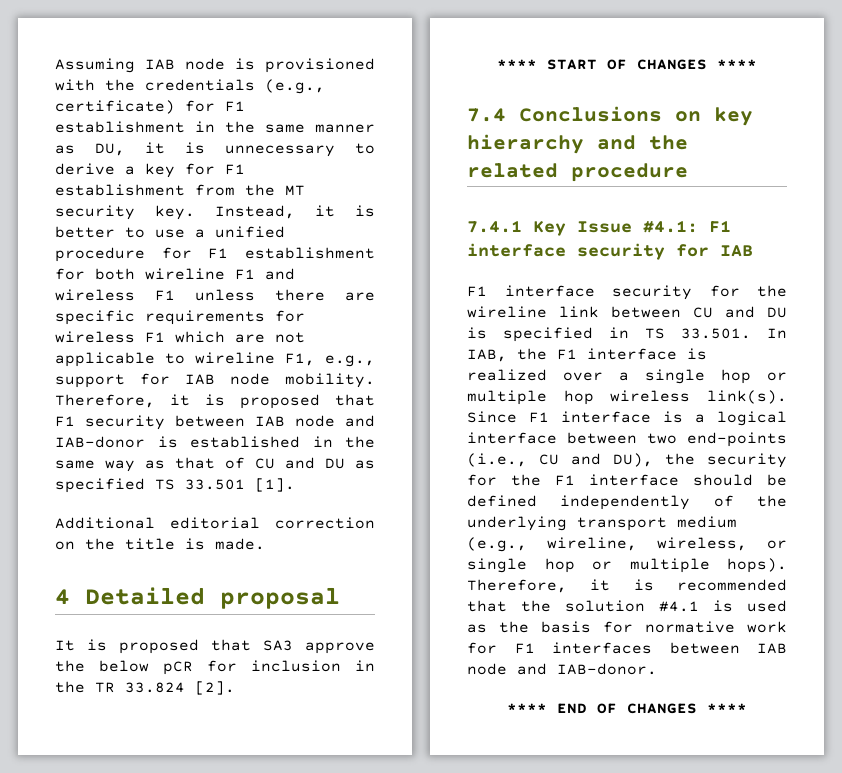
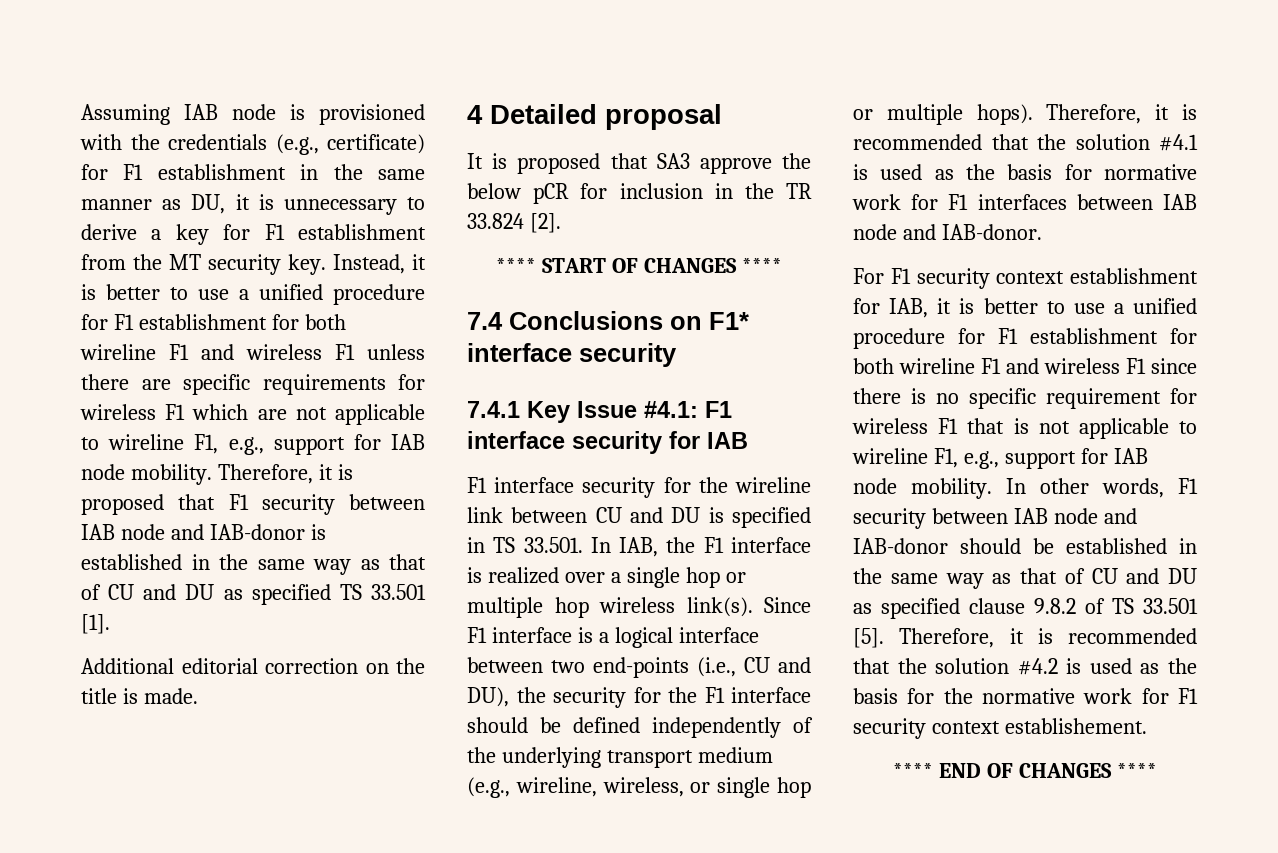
[714,107,753,126] [467,134,688,154] [467,163,688,182] key hierarchy and the related procedure -> [709,312,749,330] [467,343,677,367] F1* interface security
(657, 669) none -> [853,268,1198,289] [853,298,1197,318] [853,328,1197,349] [853,358,1197,374] [853,388,1197,409] [852,418,1197,439] [852,448,1148,469] [853,478,1198,499] [853,508,1137,529] [853,538,1197,554] [853,568,1197,589] [853,598,1198,619] [853,628,1197,648] [853,658,1197,675] [853,688,1198,704] [853,718,1147,739] // For F1 security context establishment for IAB, it is better to use a unified procedure for F1 establishment for both wireline F1 and wireless F1 since there is no specific requirement for wireless F1 that is not applicable to wireline F1, e.g., support for IAB node mobility. In other words, F1 security between IAB node and IAB-donor should be established in the same way as that of CU and DU as specified clause 9.8.2 of TS 33.501 [5]. Therefore, it is recommended that the solution #4.2 is used as the basis for the normative work for F1 security context establishement.

